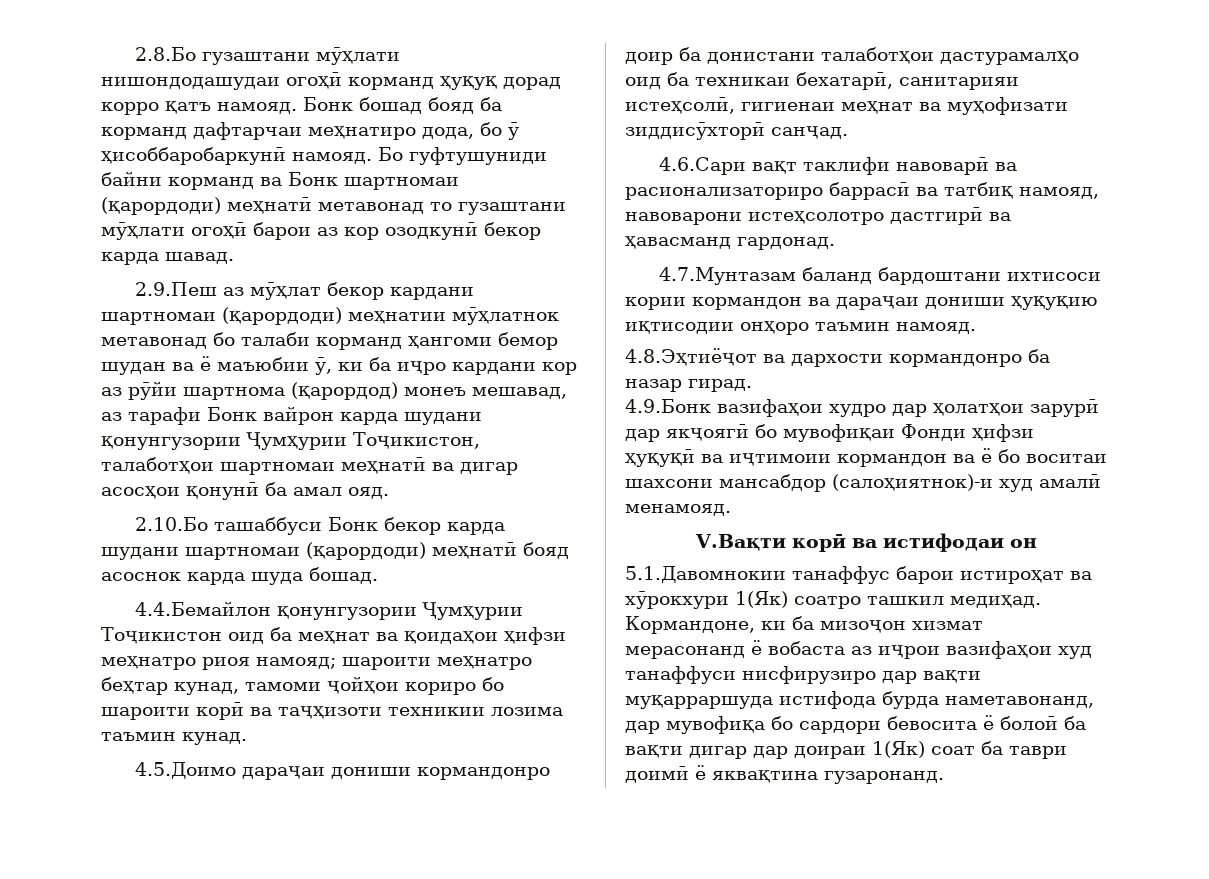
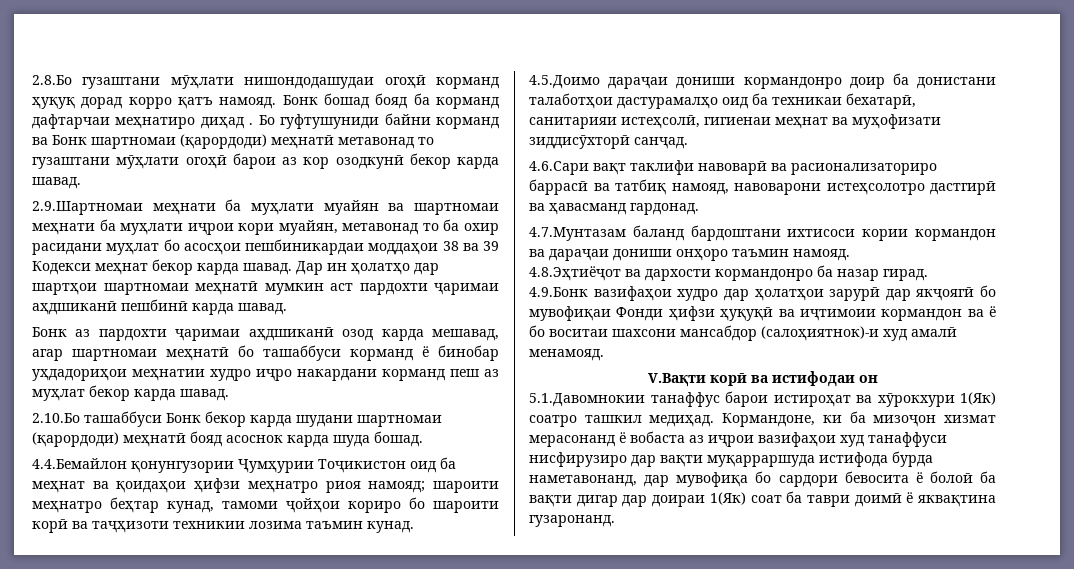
[422,122,519,140] [101,147,372,165] дода, бо ӯ ҳисоббаробаркунӣ намояд. -> [200,117,254,129] диҳад .
[135,282,475,300] [101,307,559,325] [101,332,558,350] [101,356,577,375] [101,381,567,400] [101,406,482,425] [101,432,480,450] [101,457,518,475] [101,482,389,500] 2.9.Пеш аз мӯҳлат бекор кардани шартномаи (қарордоди) меҳнатии мӯҳлатнок метавонад бо талаби корманд ҳангоми бемор шудан ва ё маъюбии ӯ, ки ба иҷро кардани кор аз рӯйи шартнома (қарордод) монеъ мешавад, аз тарафи Бонк вайрон карда шудани қонунгузории Ҷумҳурии Тоҷикистон, талаботҳои шартномаи меҳнатӣ ва дигар асосҳои қонунӣ ба амал ояд. -> [32,199,500,215] [32,219,499,235] [32,239,499,255] [32,259,439,275] [32,281,499,295] [32,299,287,315] [32,327,499,341] [32,345,499,361] [32,369,499,381] [32,385,229,401] 2.9.Шартномаи меҳнати ба муҳлати муайян ва шартномаи меҳнати ба муҳлати иҷрои кори муайян, метавонад то ба охир расидани муҳлат бо асосҳои пешбиникардаи моддаҳои 38 ва 39 Кодекси меҳнат бекор карда шавад. Дар ин ҳолатҳо дар шартҳои шартномаи меҳнатӣ мумкин аст пардохти ҷаримаи аҳдшиканӣ пешбинӣ карда шавад. // Бонк аз пардохти ҷаримаи аҳдшиканӣ озод карда мешавад, агар шартномаи меҳнатӣ бо ташаббуси корманд ё бинобар уҳдадориҳои меҳнатии худро иҷро накардани корманд пеш аз муҳлат бекор карда шавад.
[1011,296,1098,310] [625,321,734,334] ҳуқуқию иқтисодии -> (672, 255) none

